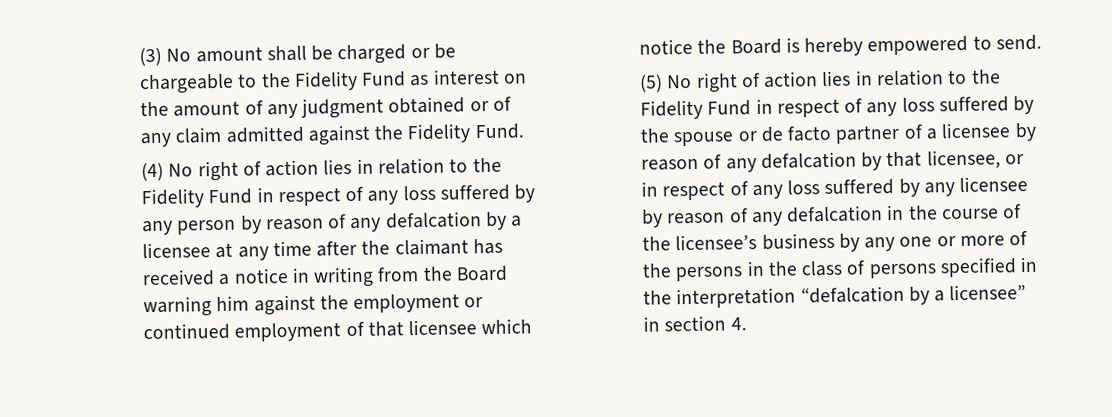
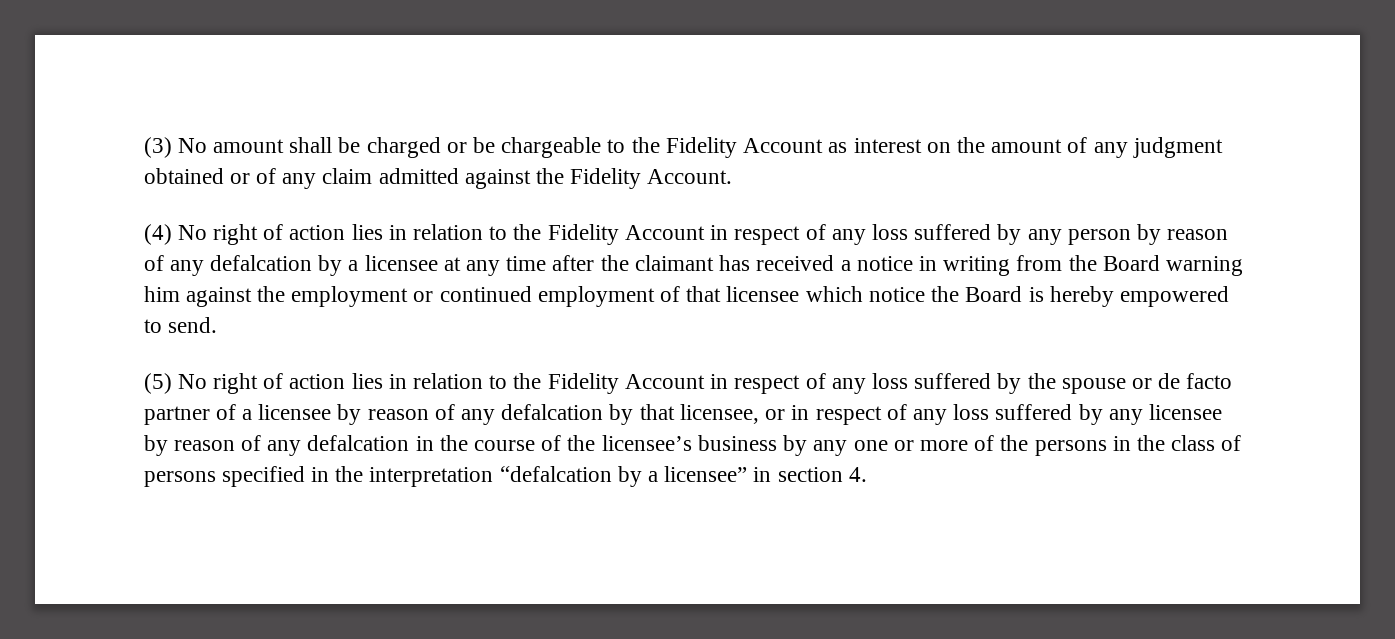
[361,71,407,87] Fund -> [743,138,824,153] Account
[474,123,524,140] Fund. -> [647,169,733,184] Account.
[208,188,253,205] Fund -> [624,225,705,240] Account
[707,100,752,116] Fund -> [624,374,705,389] Account

